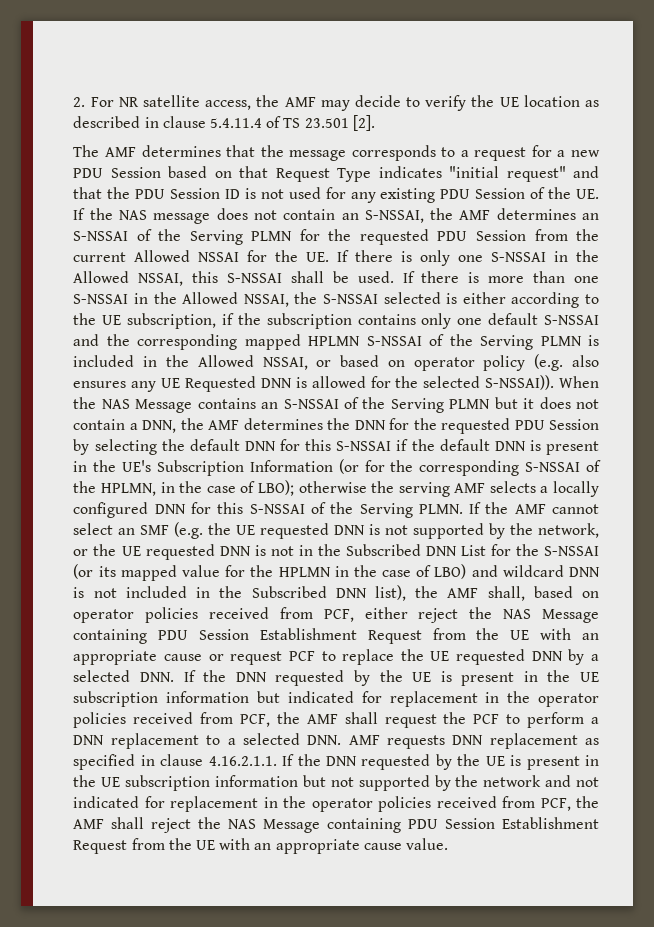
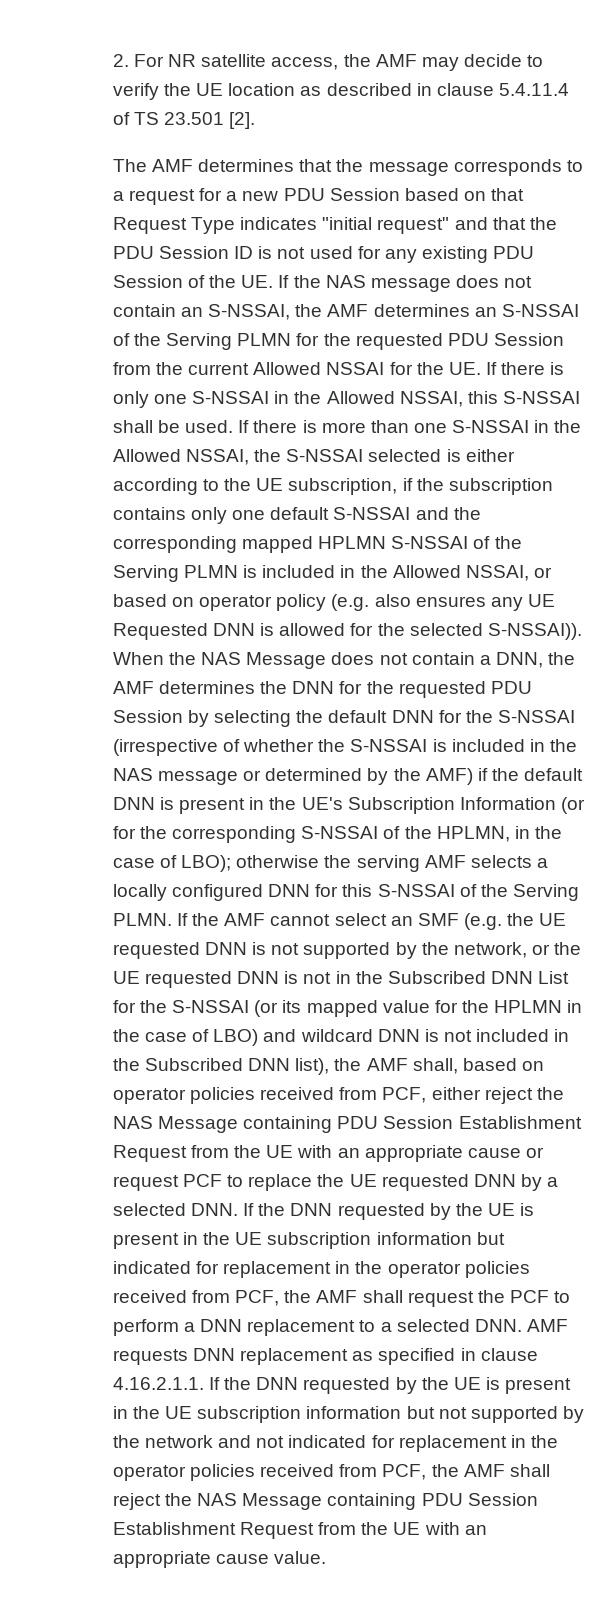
[197,397,535,413] contains an S-NSSAI of the Serving PLMN but it -> (327, 660) none
[305,439,392,451] this S-NSSAI -> [465,710,575,723] [112,739,577,756] [112,768,473,785] the S-NSSAI (irrespective of whether the S-NSSAI is included in the NAS message or determined by the AMF)

